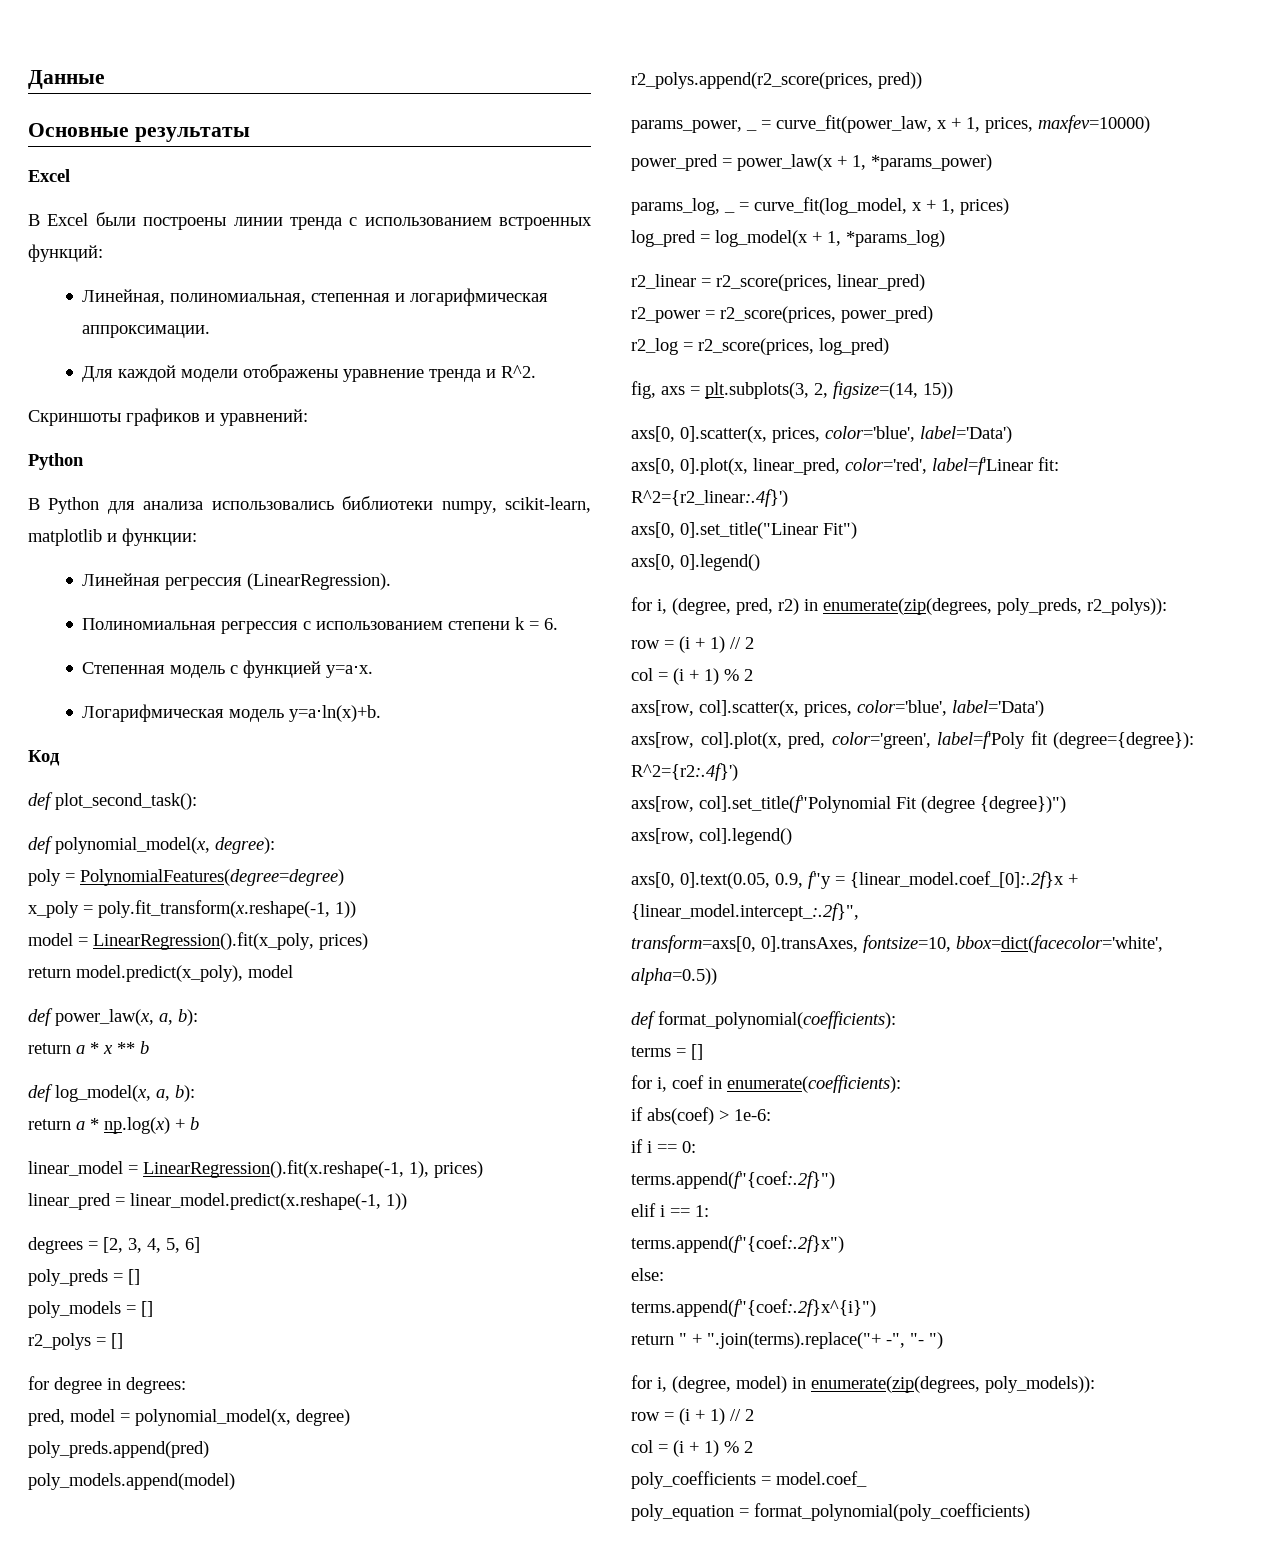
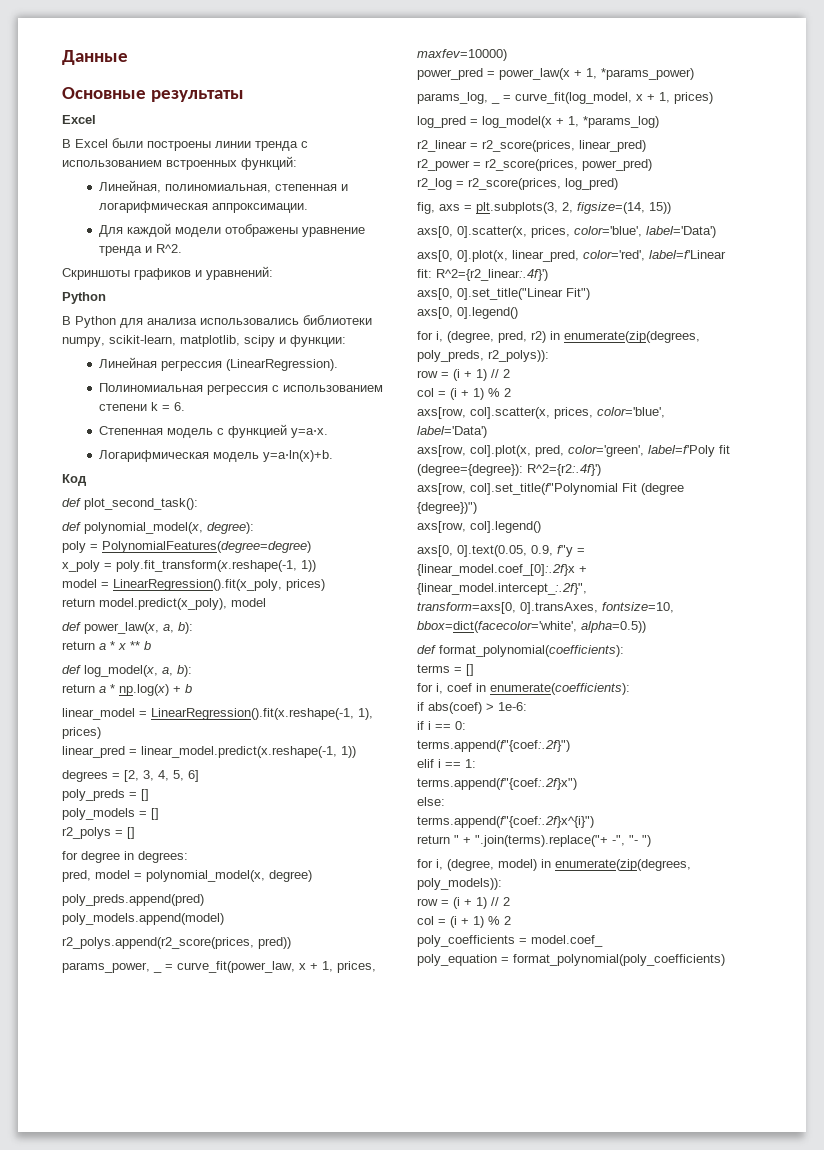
[28,529,102,546] matplotlib -> [180,335,275,347] matplotlib, scipy

